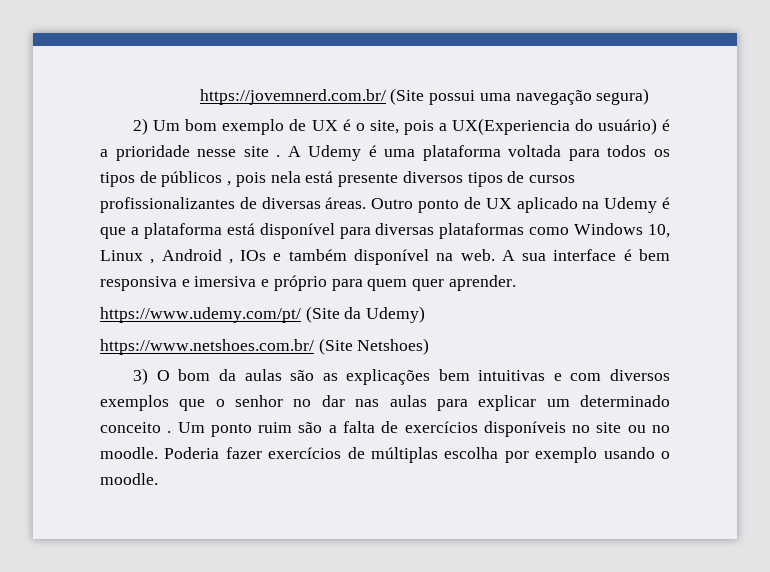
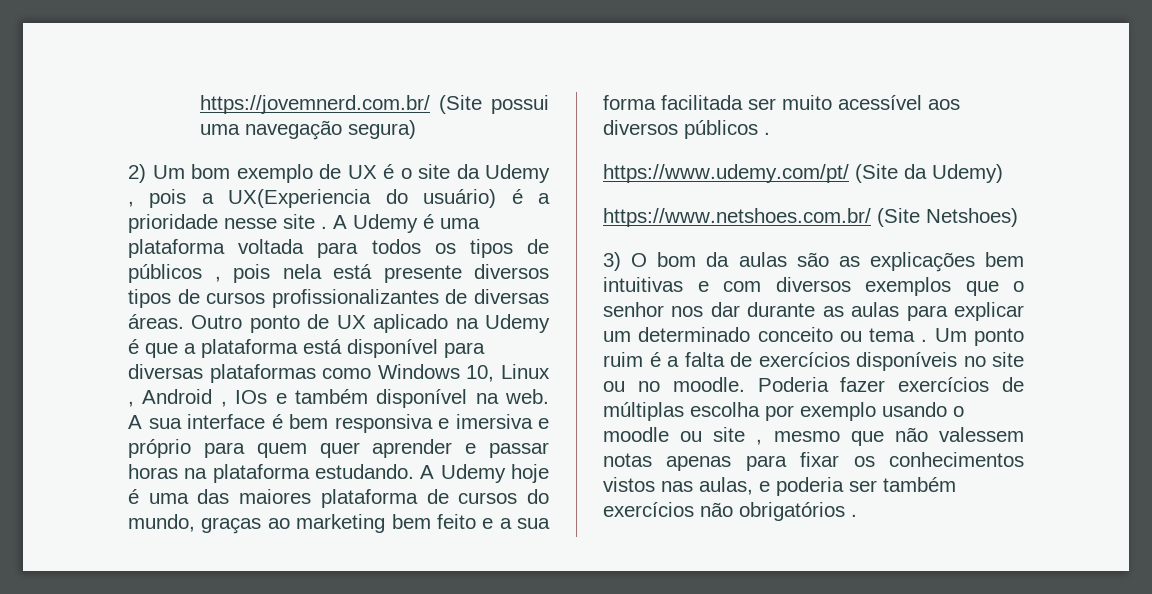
[369,120,399,134] site, -> [418,164,550,183] [128,201,134,207] site da Udemy ,
[448,275,516,291] aprender. -> [372,439,549,458] [128,464,549,483] [128,489,549,508] [128,514,550,534] [603,95,960,110] [603,120,770,139] aprender e passar horas na plataforma estudando. A Udemy hoje é uma das maiores plataforma de cursos do mundo, graças ao marketing bem feito e a sua forma facilitada ser muito acessível aos diversos públicos .
[293,395,380,407] no dar nas -> [671,302,844,317] nos dar durante as
(161, 427) none -> [839,328,916,342] ou tema
[298,422,323,433] são -> [649,352,661,367] é
[100,473,158,485] moodle. -> [603,427,1024,446] [603,452,1024,471] [603,477,956,496] [603,502,857,521] moodle ou site , mesmo que não valessem notas apenas para fixar os conhecimentos vistos nas aulas, e poderia ser também exercícios não obrigatórios .

